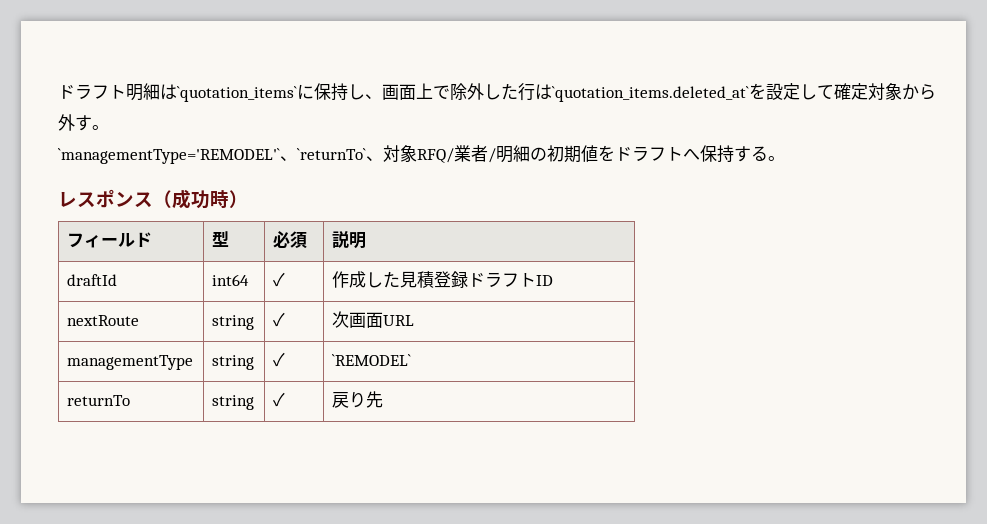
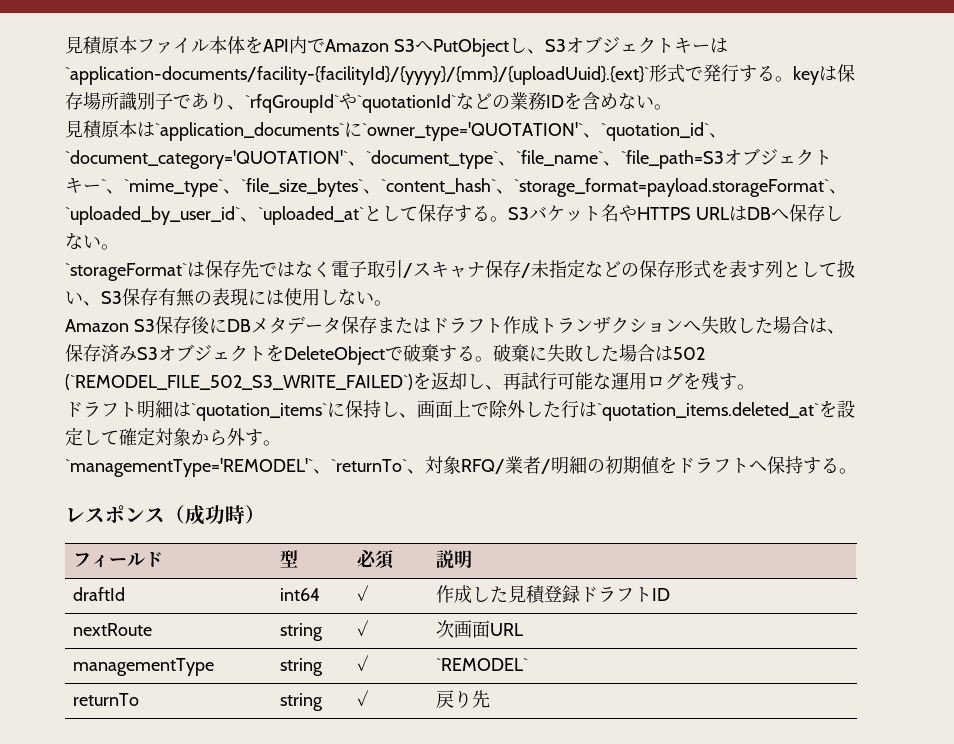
(58, 92) none -> [65,36,728,57] [65,64,855,85] [65,92,672,113] [65,120,727,141] [65,148,832,169] [65,178,847,197] [65,204,843,225] [65,233,119,250] [65,259,855,281] [65,288,392,307] [65,316,845,334] [65,344,705,365] [65,372,755,391] 見積原本ファイル本体をAPI内でAmazon S3へPutObjectし、S3オブジェクトキーは`application-documents/facility-{facilityId}/{yyyy}/{mm}/{uploadUuid}.{ext}`形式で発行する。keyは保存場所識別子であり、`rfqGroupId`や`quotationId`などの業務IDを含めない。 // 見積原本は`application_documents`に`owner_type='QUOTATION'`、`quotation_id`、`document_category='QUOTATION'`、`document_type`、`file_name`、`file_path=S3オブジェクトキー`、`mime_type`、`file_size_bytes`、`content_hash`、`storage_format=payload.storageFormat`、`uploaded_by_user_id`、`uploaded_at`として保存する。S3バケット名やHTTPS URLはDBへ保存しない。 // `storageFormat`は保存先ではなく電子取引/スキャナ保存/未指定などの保存形式を表す列として扱い、S3保存有無の表現には使用しない。 // Amazon S3保存後にDBメタデータ保存またはドラフト作成トランザクションへ失敗した場合は、保存済みS3オブジェクトをDeleteObjectで破棄する。破棄に失敗した場合は502 (`REMODEL_FILE_502_S3_WRITE_FAILED`)を返却し、再試行可能な運用ログを残す。 //

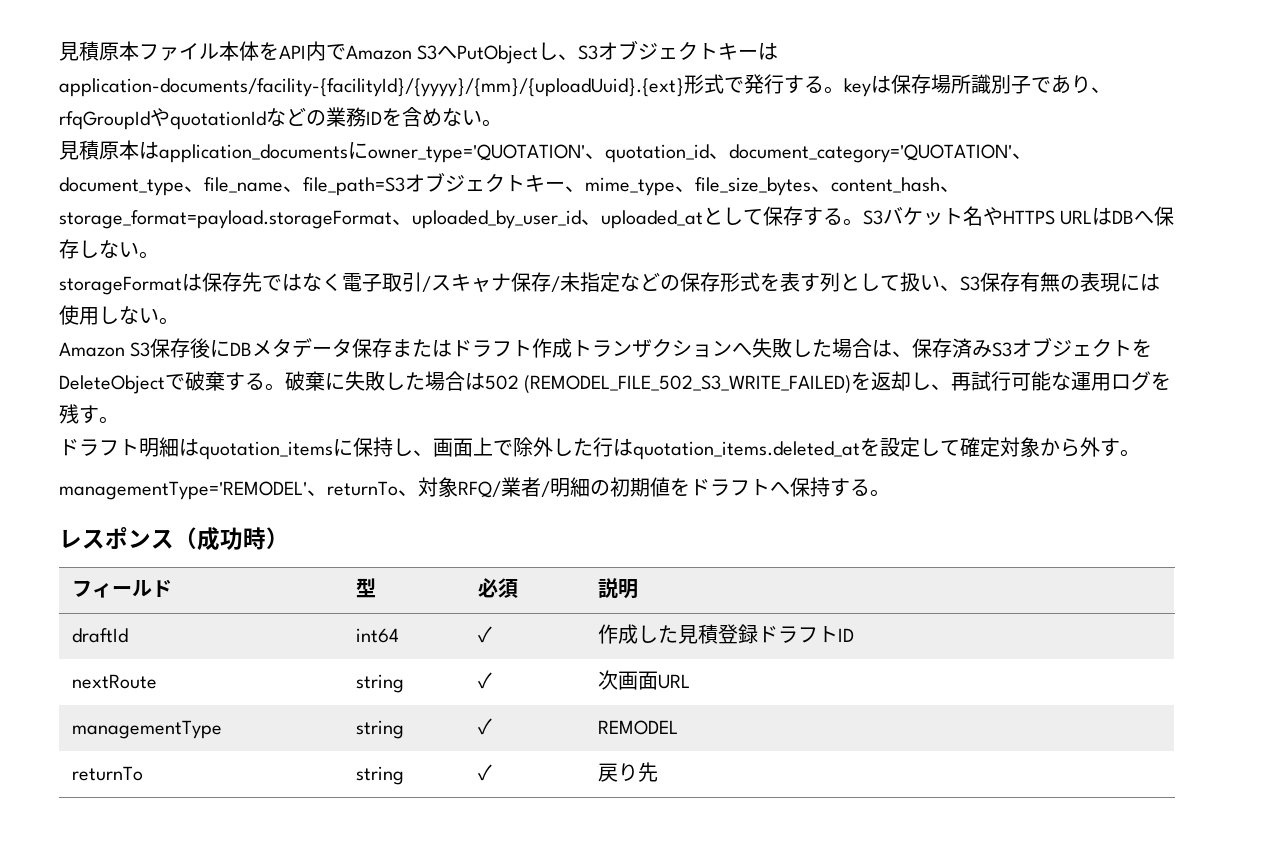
[65,66,649,85] `application-documents/facility-{facilityId}/{yyyy}/{mm}/{uploadUuid}.{ext}` -> [59,78,684,97] application-documents/facility-{facilityId}/{yyyy}/{mm}/{uploadUuid}.{ext}
[245,93,456,113] `rfqGroupId`や`quotationId` -> [59,108,266,130] rfqGroupIdやquotationId
[155,122,727,141] [65,148,832,169] [65,178,847,197] [65,206,364,225] `application_documents`に`owner_type='QUOTATION'`、`quotation_id`、`document_category='QUOTATION'`、`document_type`、`file_name`、`file_path=S3オブジェクトキー`、`mime_type`、`file_size_bytes`、`content_hash`、`storage_format=payload.storageFormat`、`uploaded_by_user_id`、`uploaded_at` -> [159,142,1032,163] [59,172,960,196] [59,210,703,229] application_documentsにowner_type='QUOTATION'、quotation_id、document_category='QUOTATION'、document_type、file_name、file_path=S3オブジェクトキー、mime_type、file_size_bytes、content_hash、storage_format=payload.storageFormat、uploaded_by_user_id、uploaded_at
[65,263,187,281] `storageFormat` -> [59,276,182,295] storageFormat
[65,374,413,390] (`REMODEL_FILE_502_S3_WRITE_FAILED`) -> [524,375,852,394] (REMODEL_FILE_502_S3_WRITE_FAILED)
[191,403,327,421] `quotation_items` -> [199,441,333,460] quotation_items
[597,402,819,421] `quotation_items.deleted_at` -> [633,441,860,460] quotation_items.deleted_at
[65,458,407,477] `managementType='REMODEL'`、`returnTo` -> [59,481,398,500] managementType='REMODEL'、returnTo
[436,658,529,671] `REMODEL` -> [598,720,679,735] REMODEL

